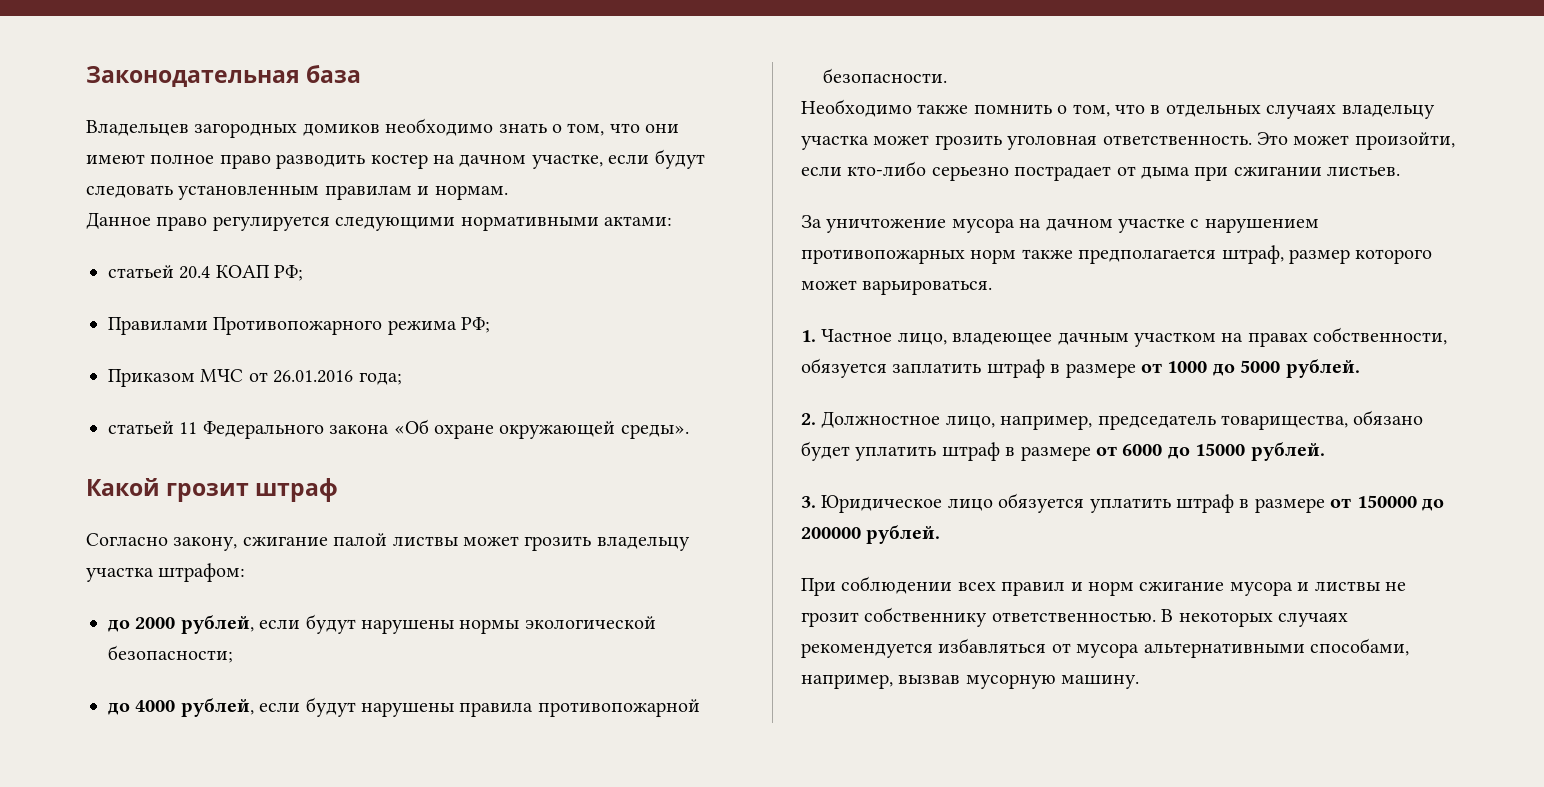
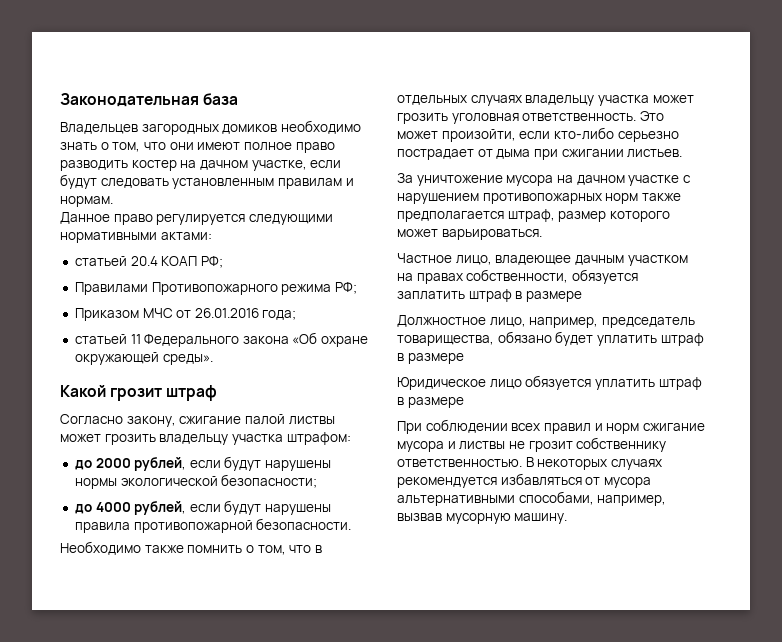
[801,330,816,342] 1. -> (542, 234) none
[1141,359,1360,378] [801,413,816,425] от 1000 до 5000 рублей. // 2. -> (582, 296) //
[1096,442,1325,461] [801,496,816,508] от 6000 до 15000 рублей. // 3. -> (464, 358) //
[1330,495,1444,511] [801,525,941,544] от 150000 до 200000 рублей. -> (464, 402) none

